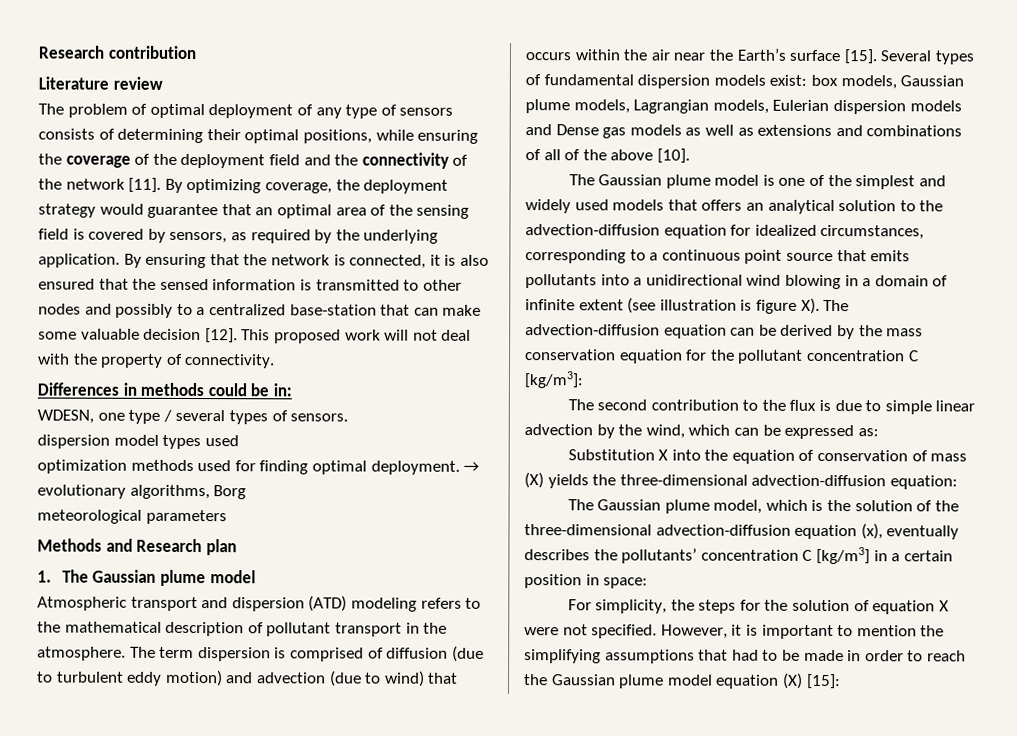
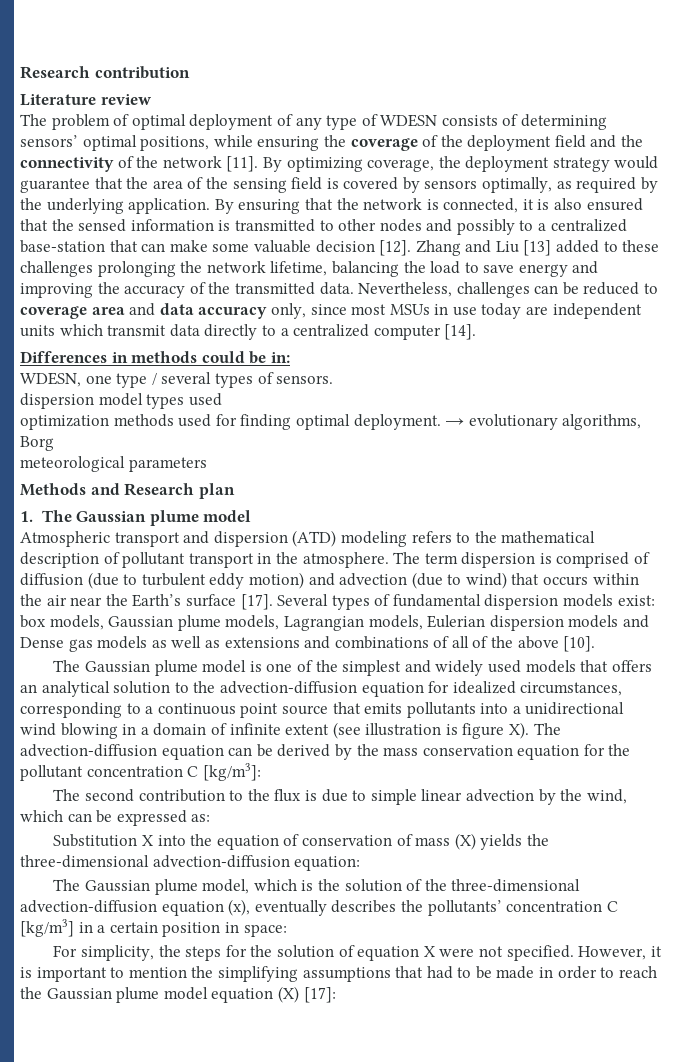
[399,107,454,116] sensors -> [380,114,438,127] WDESN
[206,129,241,141] their -> [20,135,78,147] sensors’
[255,204,332,219] an optimal -> [126,177,149,189] the
[169,231,228,244] sensors, -> [424,177,553,193] sensors optimally,
[241,329,472,344] [38,353,276,369] This proposed work will not deal with the property of connectivity. -> [415,240,660,256] [20,261,599,277] [20,282,659,298] [20,303,642,319] [20,324,477,340] Zhang and Liu [13] added to these challenges prolonging the network lifetime, balancing the load to save energy and improving the accuracy of the transmitted data. Nevertheless, challenges can be reduced to coverage area and data accuracy only, since most MSUs in use today are independent units which transmit data directly to a centralized computer [14].
[843,49,878,65] [15]. -> [240,594,273,610] [17].
[805,673,841,690] [15]: -> [303,987,336,1003] [17]:

